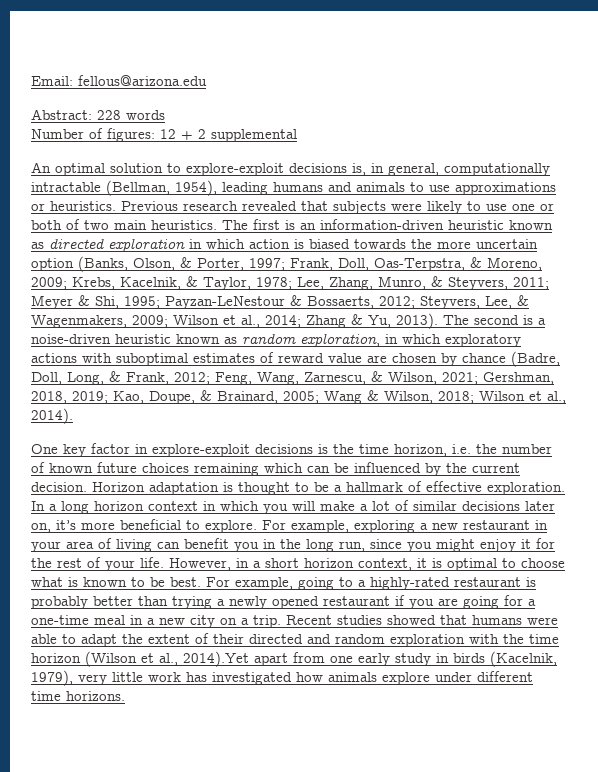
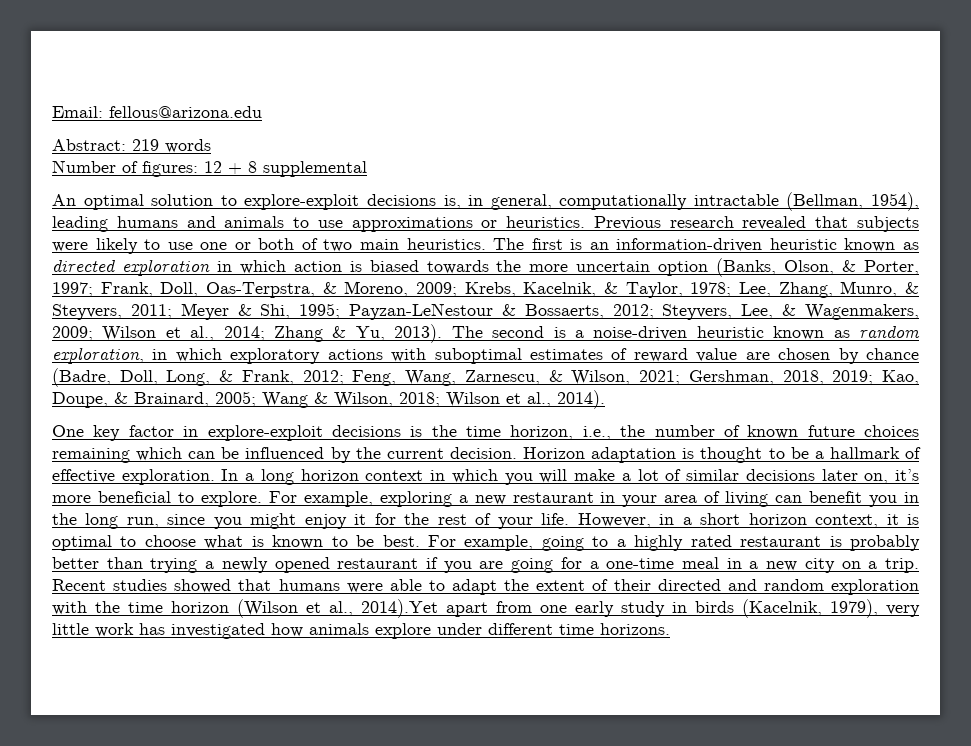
[97,110,121,120] 228 -> [132,139,159,151] 219
[198,129,206,139] 2 -> [248,161,257,173] 8
[452,444,471,454] i.e. -> [582,426,611,440] i.e.,
[370,577,450,590] highly-rated -> [634,535,732,551] highly rated

